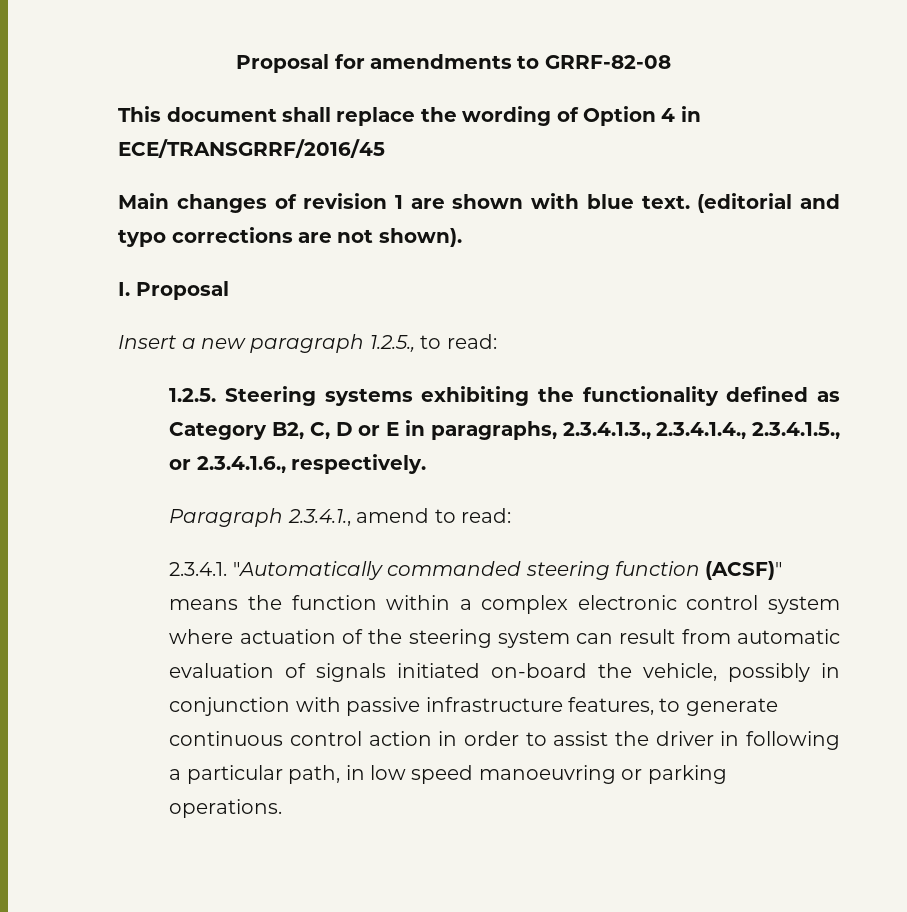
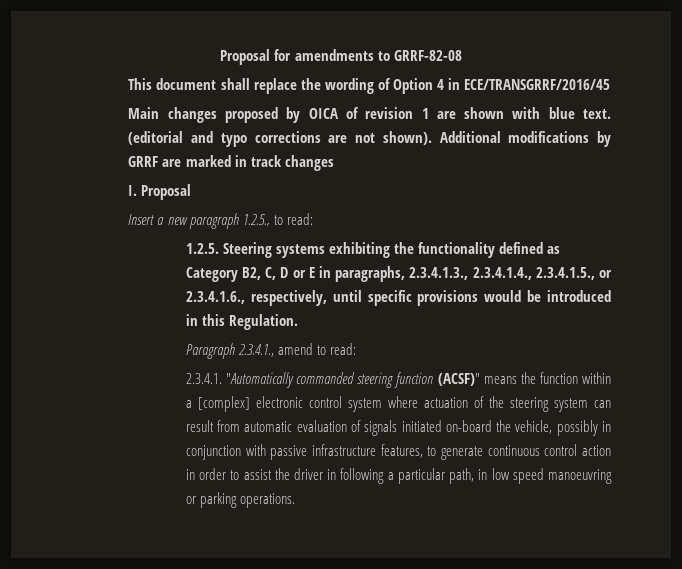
(267, 203) none -> [225,107,339,123] proposed by OICA
(462, 237) none -> [439,131,611,147] [128,155,334,171] Additional modifications by GRRF are marked in track changes
[291,454,427,474] respectively. -> [250,290,612,306] [185,314,298,330] respectively, until specific provisions would be introduced in this Regulation.
[481,595,569,614] complex -> [197,396,250,412] [complex]

